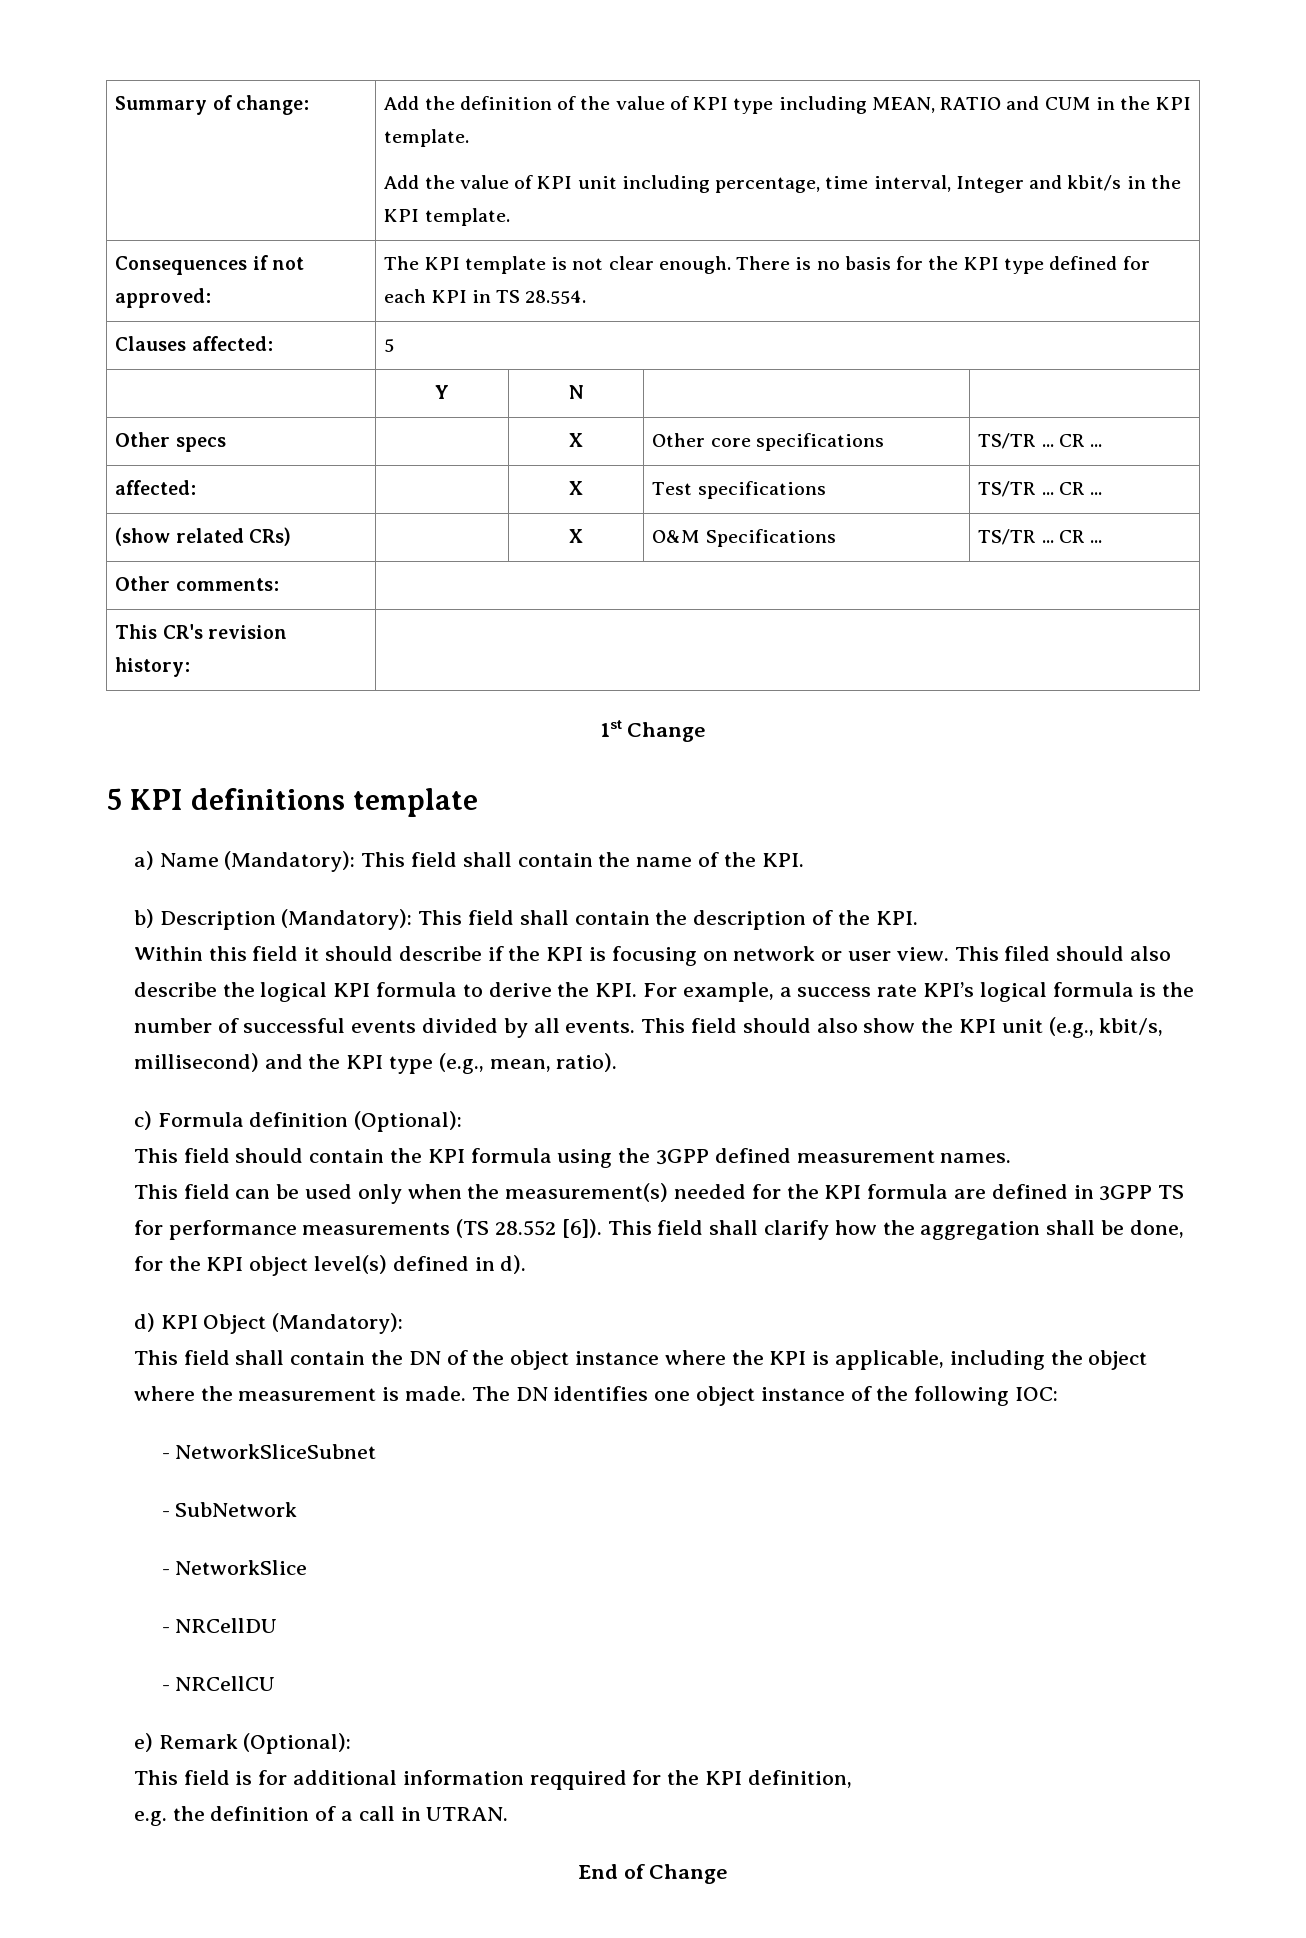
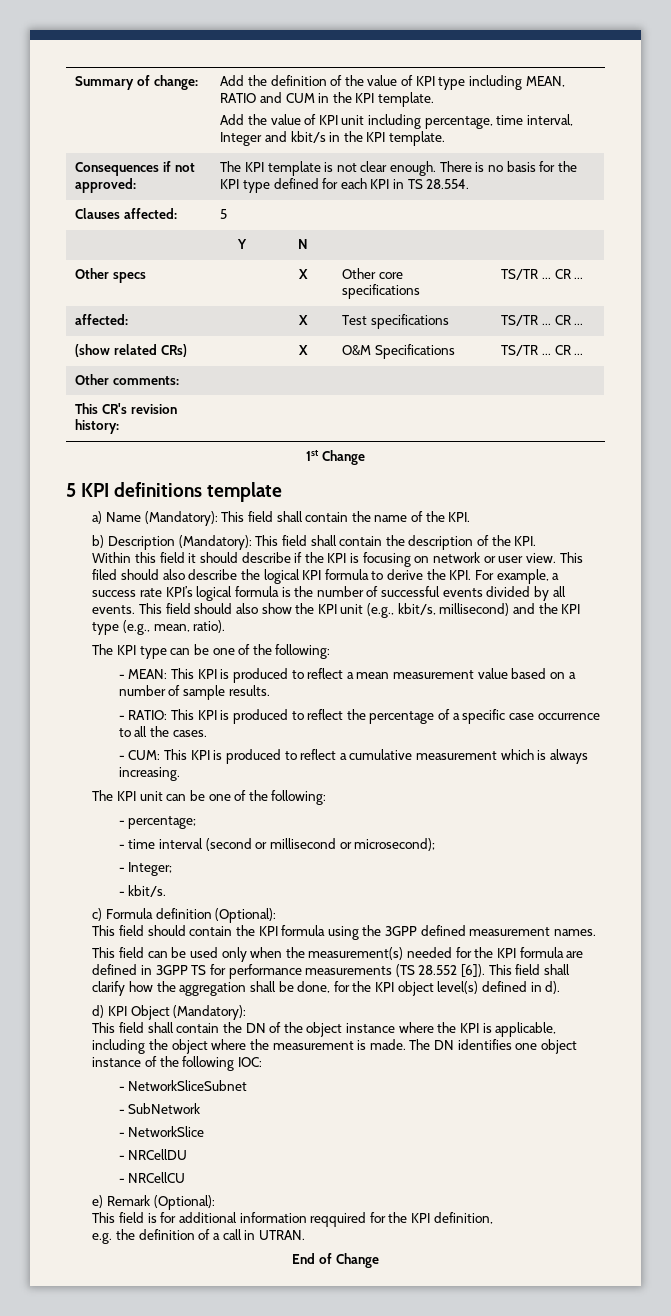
(618, 1062) none -> [92,644,331,659] [118,668,576,683] [118,685,270,700] [118,709,600,724] [118,726,207,737] [118,749,589,764] [118,767,180,781] [92,790,327,805] [118,816,197,829] [118,838,436,851] [118,862,173,876] [118,885,167,897] // The KPI type can be one of the following: // - MEAN: This KPI is produced to reflect a mean measurement value based on a number of sample results. // - RATIO: This KPI is produced to reflect the percentage of a specific case occurrence to all the cases. // - CUM: This KPI is produced to reflect a cumulative measurement which is always increasing. // The KPI unit can be one of the following: // - percentage; // - time interval (second or millisecond or microsecond); // - Integer; // - kbit/s.

